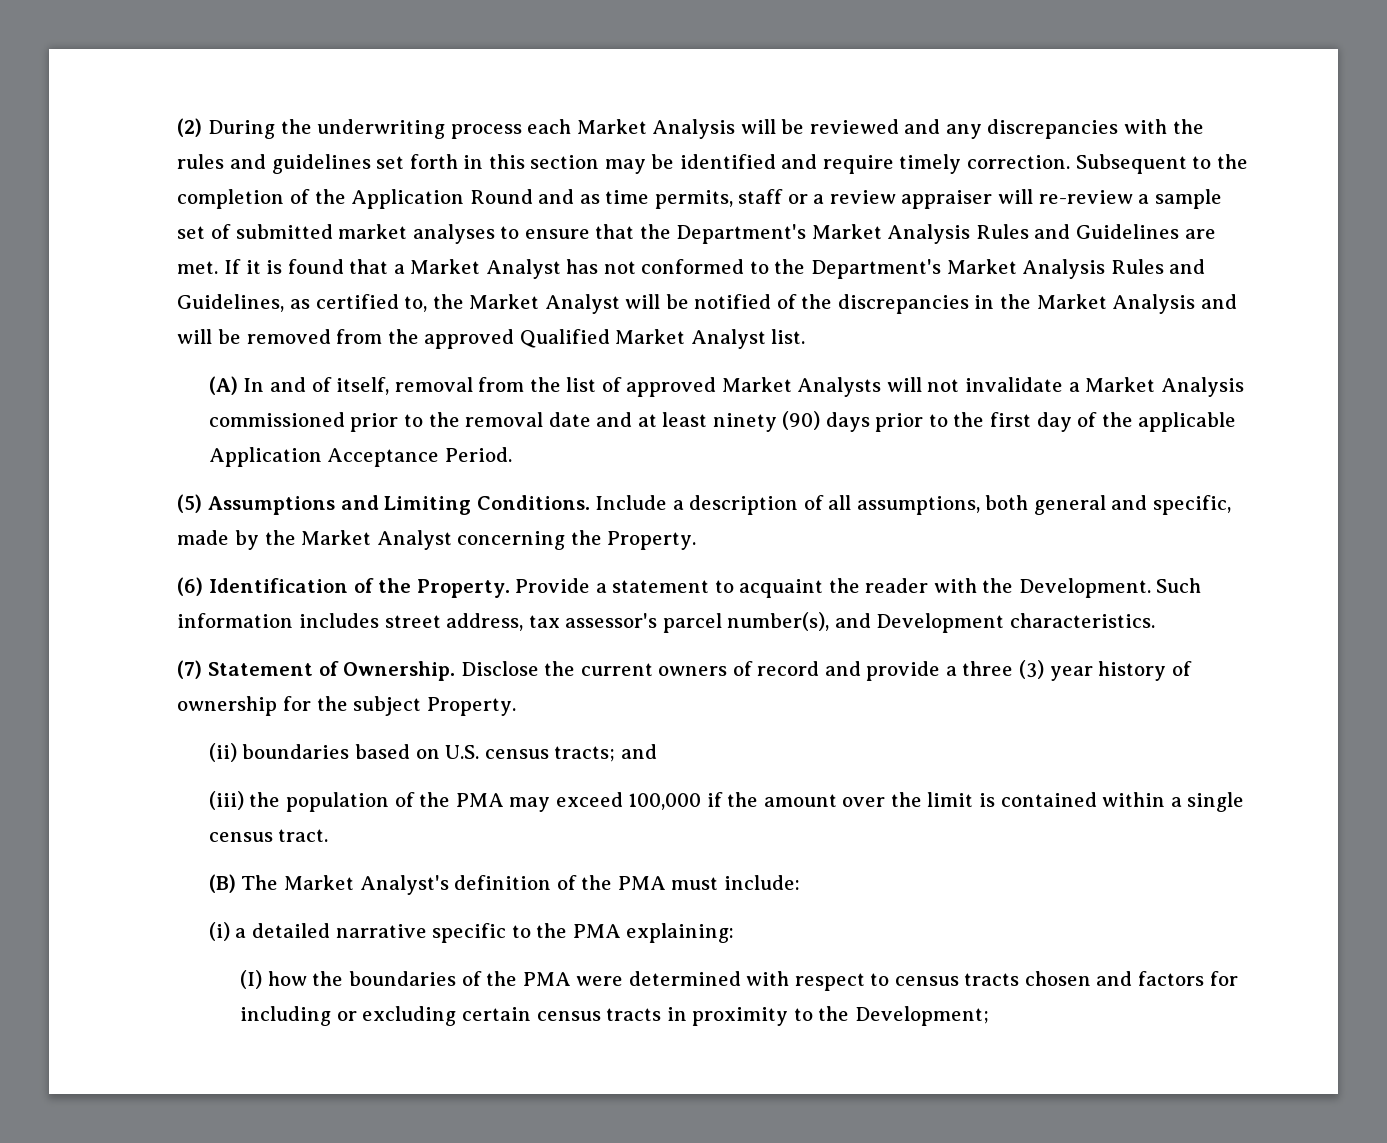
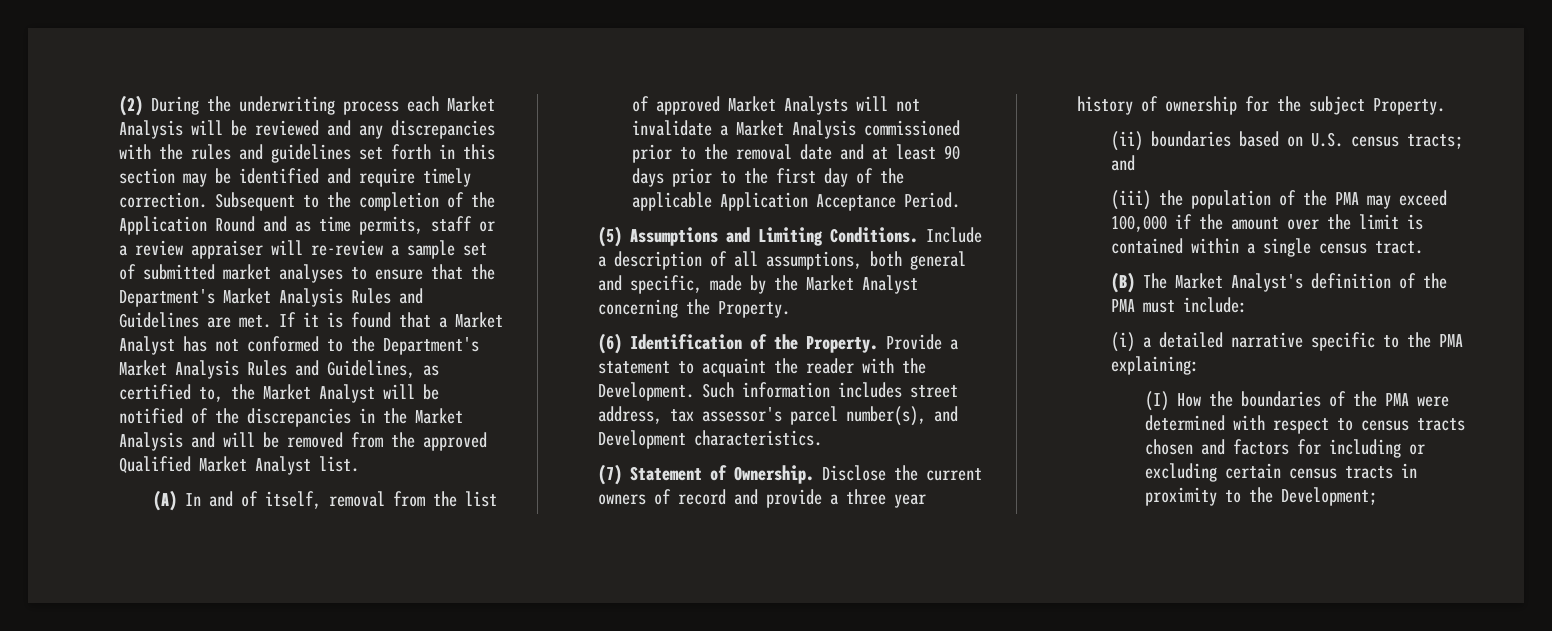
[712,411,821,432] ninety (90) -> [943,145,960,160] 90
[1018,660,1044,679] (3) -> (886, 497) none
[267,971,307,986] how -> [1176,393,1201,407] How

